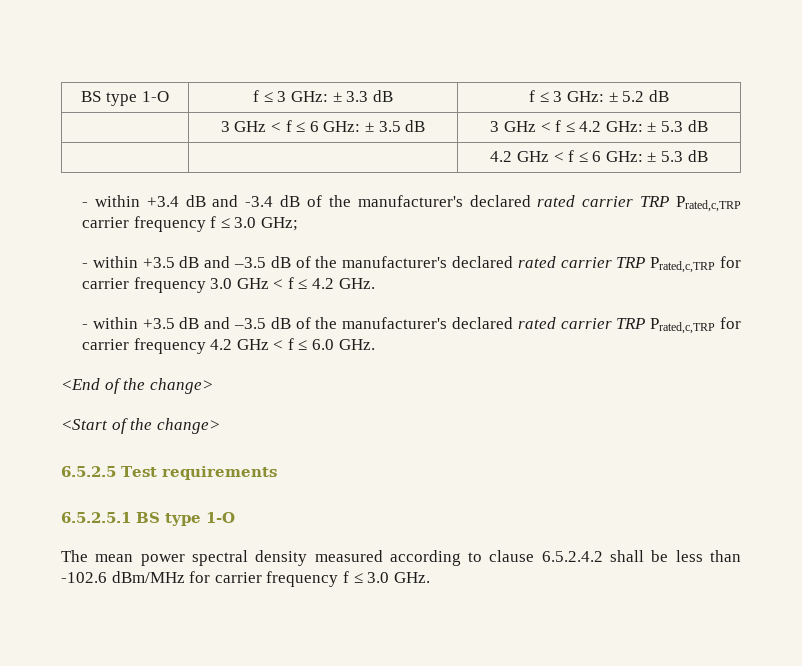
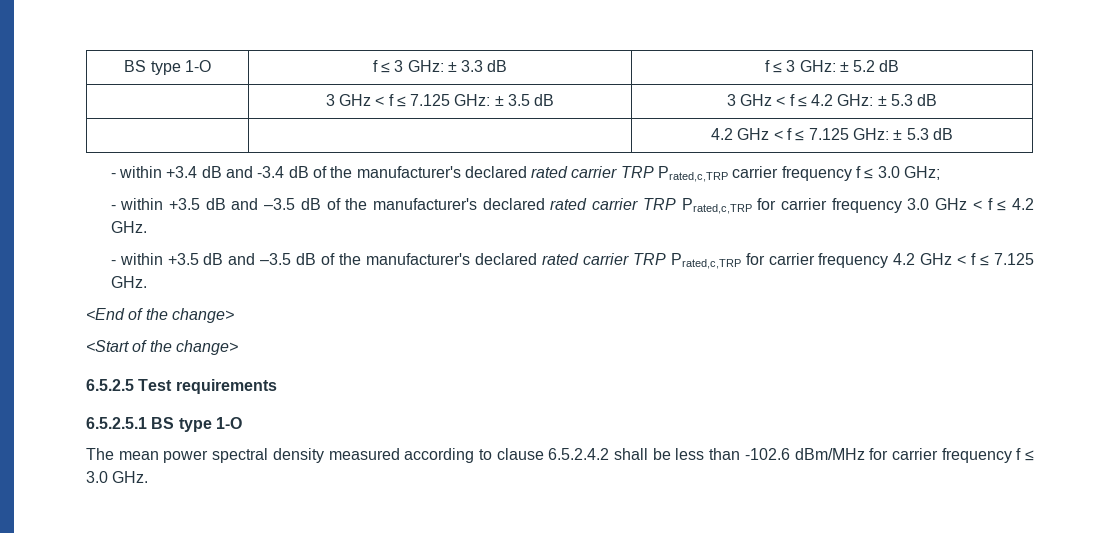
[309,121,319,132] 6 -> [410,94,451,106] 7.125
[592,151,602,162] 6 -> [808,128,849,140] 7.125
[312,339,335,350] 6.0 -> [994,253,1035,265] 7.125

